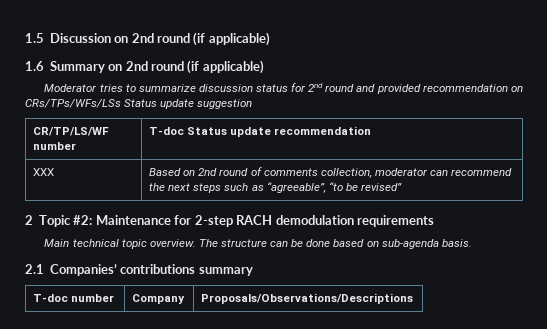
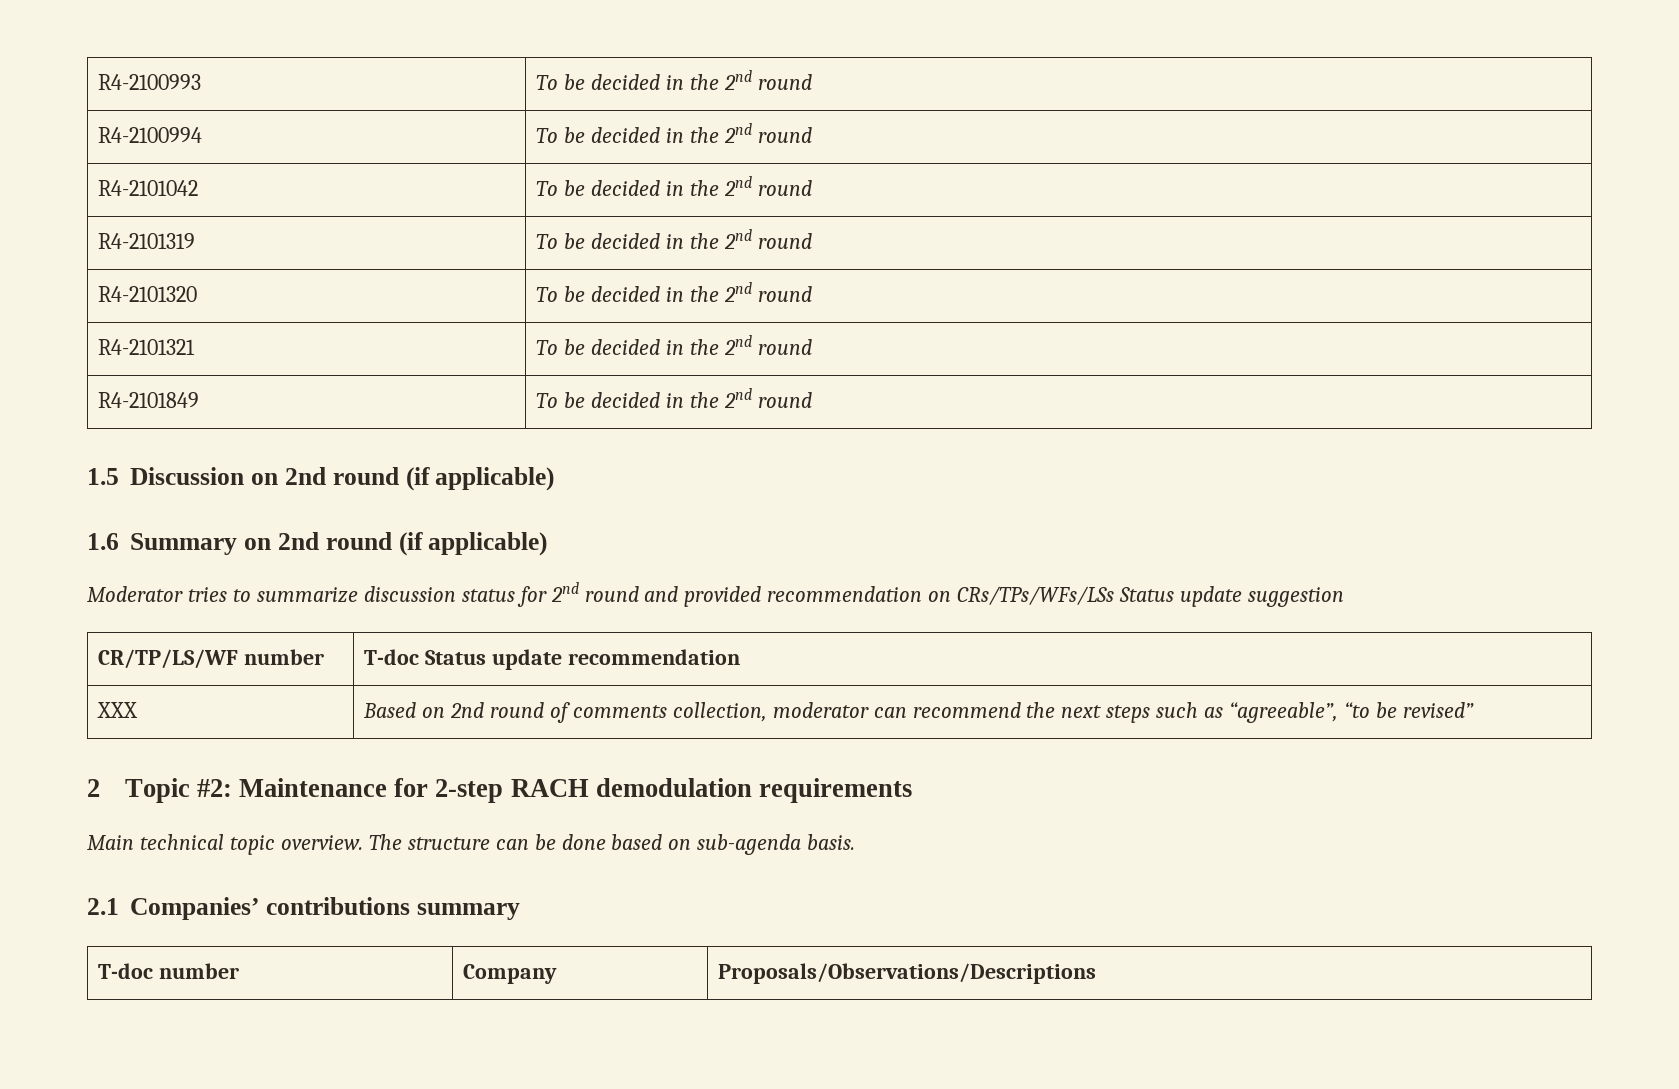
(25, 38) none -> [98,74,202,90] [536,70,812,90] [98,127,203,143] [536,123,812,143] [98,180,199,196] [536,176,812,196] [98,233,196,249] [536,229,812,249] [98,286,198,302] [536,282,812,302] [98,339,196,355] [536,335,812,355] [98,392,200,408] [536,388,812,408] R4-2100993 | To be decided in the 2nd round // R4-2100994 | To be decided in the 2nd round // R4-2101042 | To be decided in the 2nd round // R4-2101319 | To be decided in the 2nd round // R4-2101320 | To be decided in the 2nd round // R4-2101321 | To be decided in the 2nd round // R4-2101849 | To be decided in the 2nd round //

